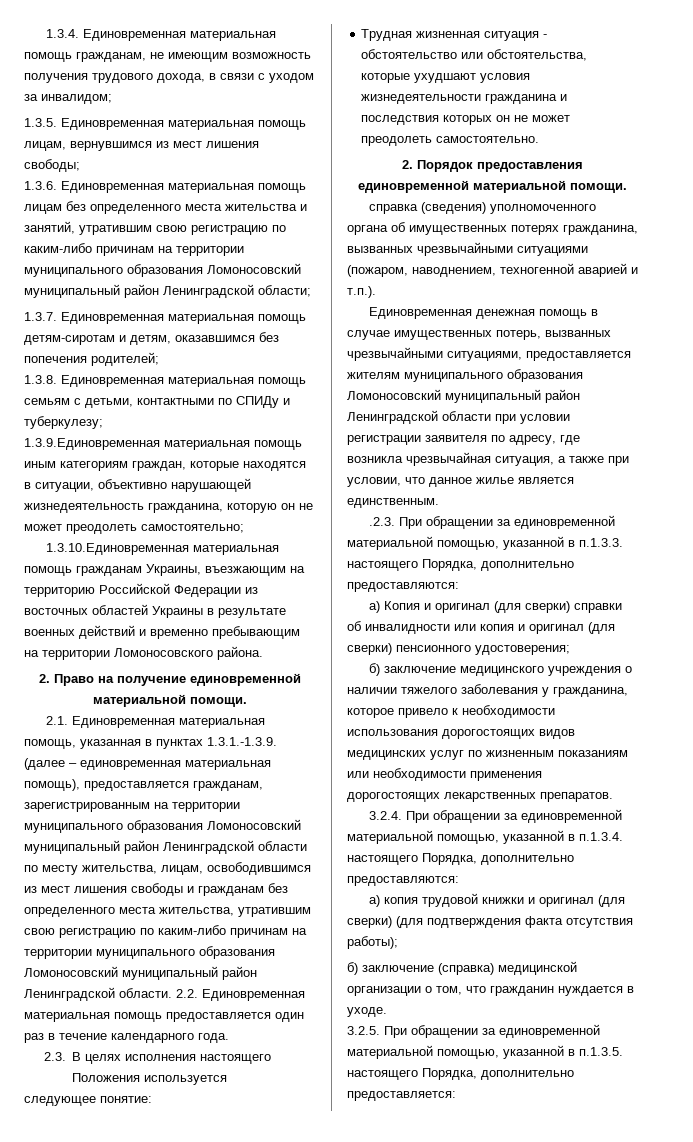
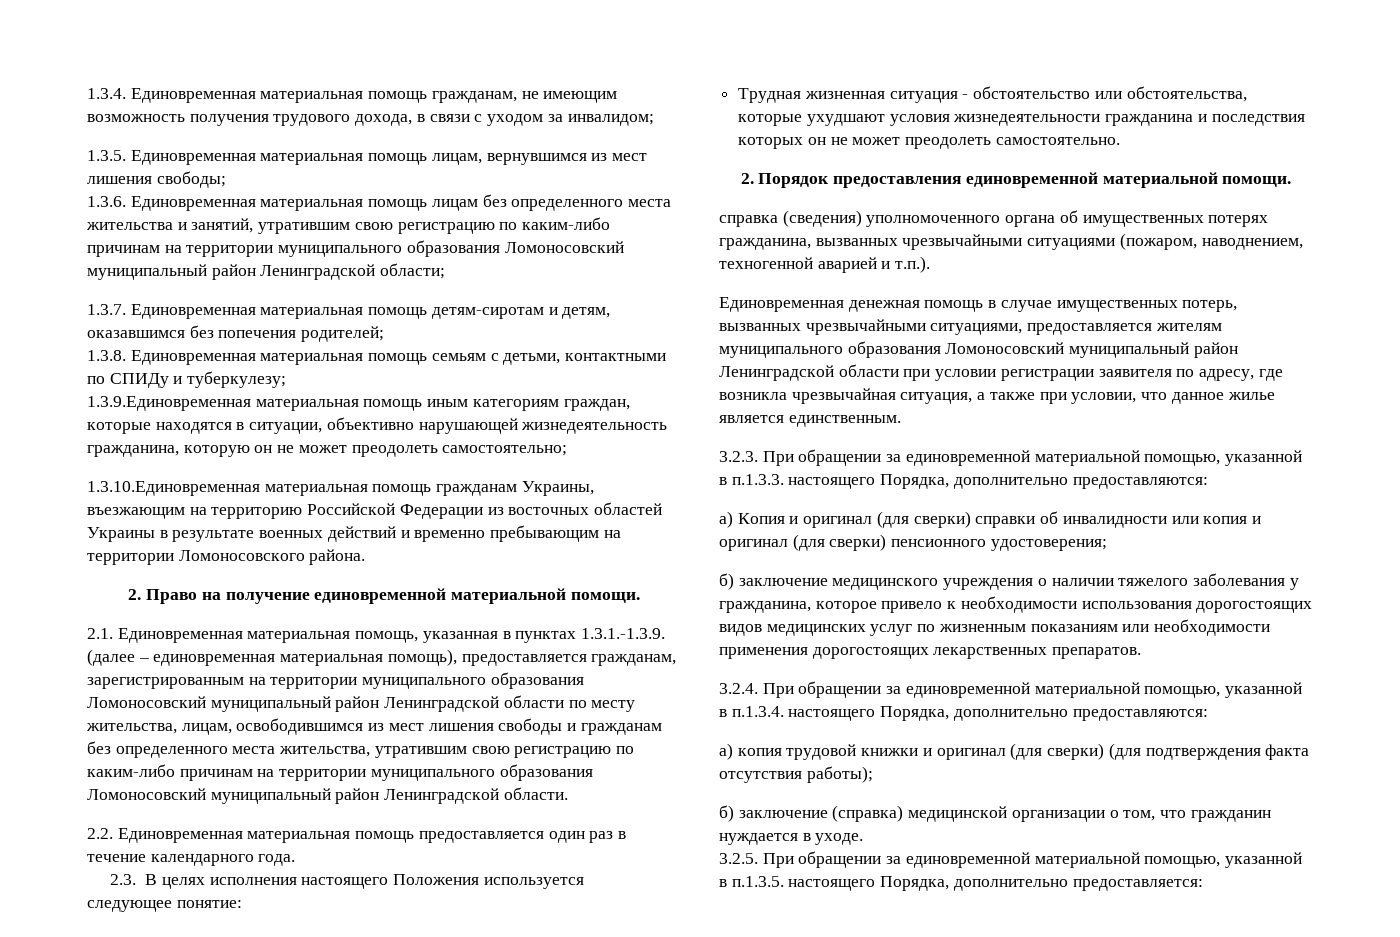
(172, 993) none -> (568, 793) //
[369,517,396,526] .2.3. -> [719,451,758,462] 3.2.3.

